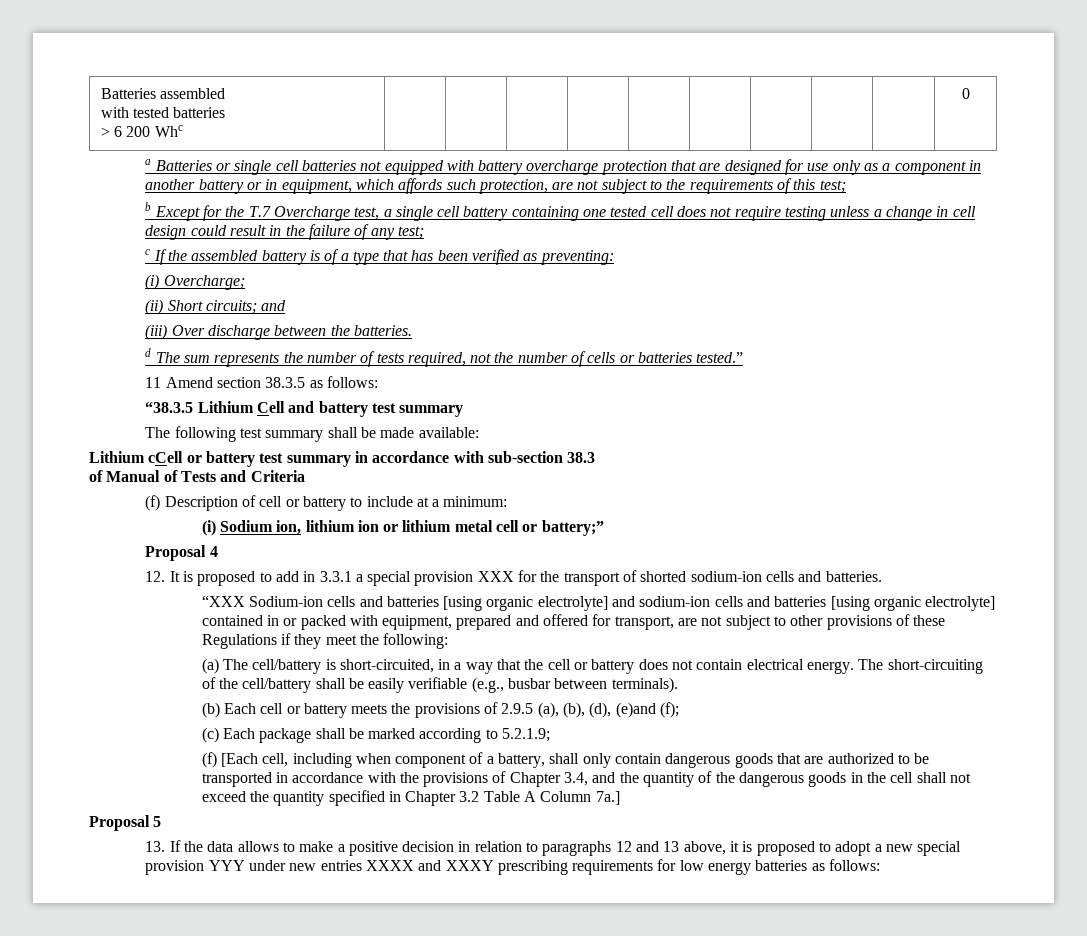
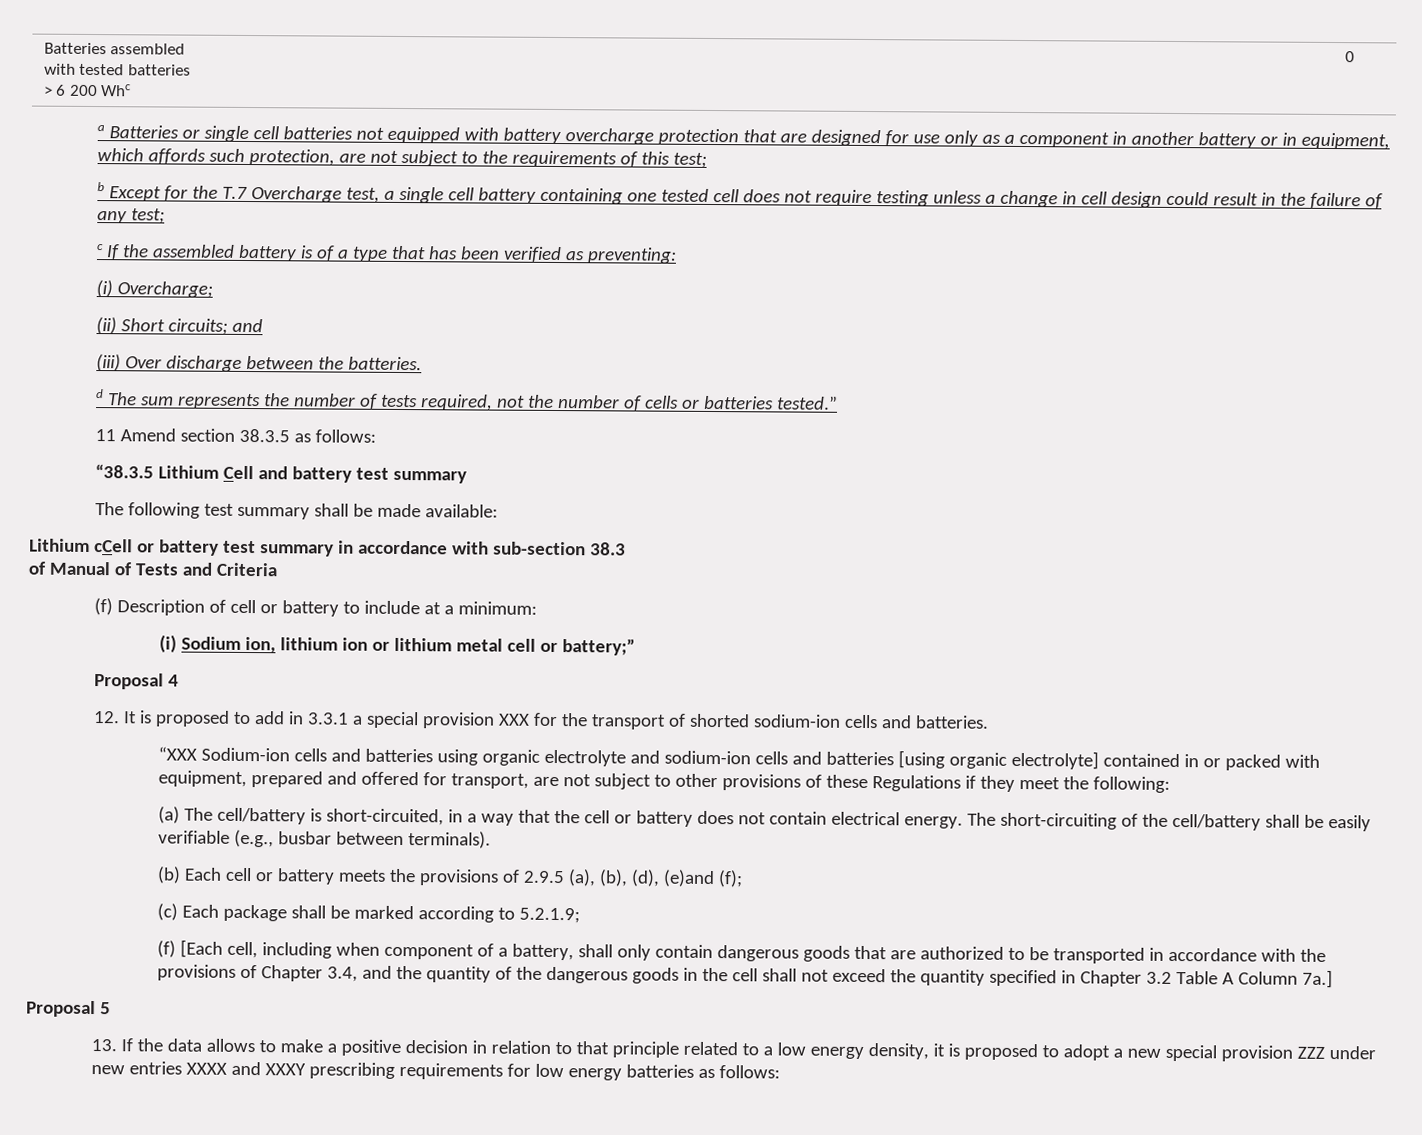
[443,596,608,611] [using organic electrolyte] -> [437,749,627,767] using organic electrolyte
[542,841,726,856] paragraphs 12 and 13 above, -> [575,1041,929,1060] that principle related to a low energy density,
[208,860,245,871] YYY -> [1296,1046,1325,1059] ZZZ

